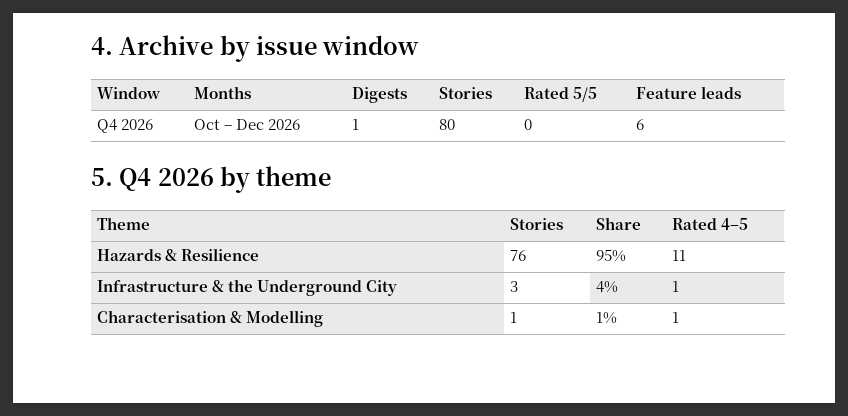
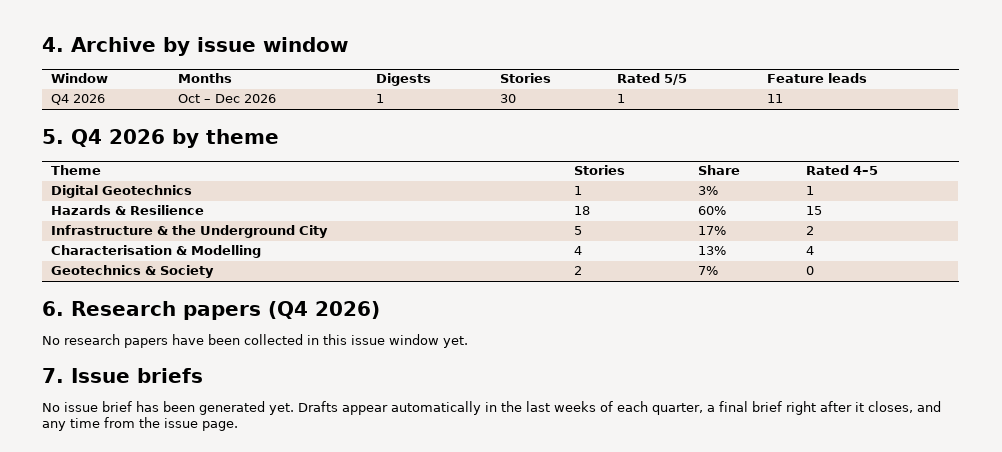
[439,119,456,130] [524,119,533,130] [636,119,645,130] 80 | 0 | 6 -> [500,94,517,103] [617,94,626,103] [767,94,784,103] 30 | 1 | 11
(749, 224) none -> [51,185,193,198] [574,186,583,195] [698,186,719,195] [806,186,815,195] // Digital Geotechnics | 1 | 3% | 1
[510,250,527,261] [596,249,627,262] [672,250,687,261] 76 | 95% | 11 -> [574,206,591,215] [698,206,727,215] [806,206,823,215] 18 | 60% | 15
[510,281,519,292] [596,281,619,293] [672,281,680,292] 3 | 4% | 1 -> [574,226,583,235] [698,226,727,235] [806,226,815,235] 5 | 17% | 2
[510,312,518,323] [596,312,618,324] [672,312,680,323] 1 | 1% | 1 -> [574,246,583,255] [698,246,727,255] [806,246,815,255] [51,265,215,278] [574,266,583,275] [698,266,719,275] [806,266,815,275] [42,301,380,320] [42,334,468,348] [42,368,203,383] [42,401,941,415] [42,417,238,431] 4 | 13% | 4 // Geotechnics & Society | 2 | 7% | 0 // 6. Research papers (Q4 2026) // No research papers have been collected in this issue window yet. // 7. Issue briefs // No issue brief has been generated yet. Drafts appear automatically in the last weeks of each quarter, a final brief right after it closes, and any time from the issue page.

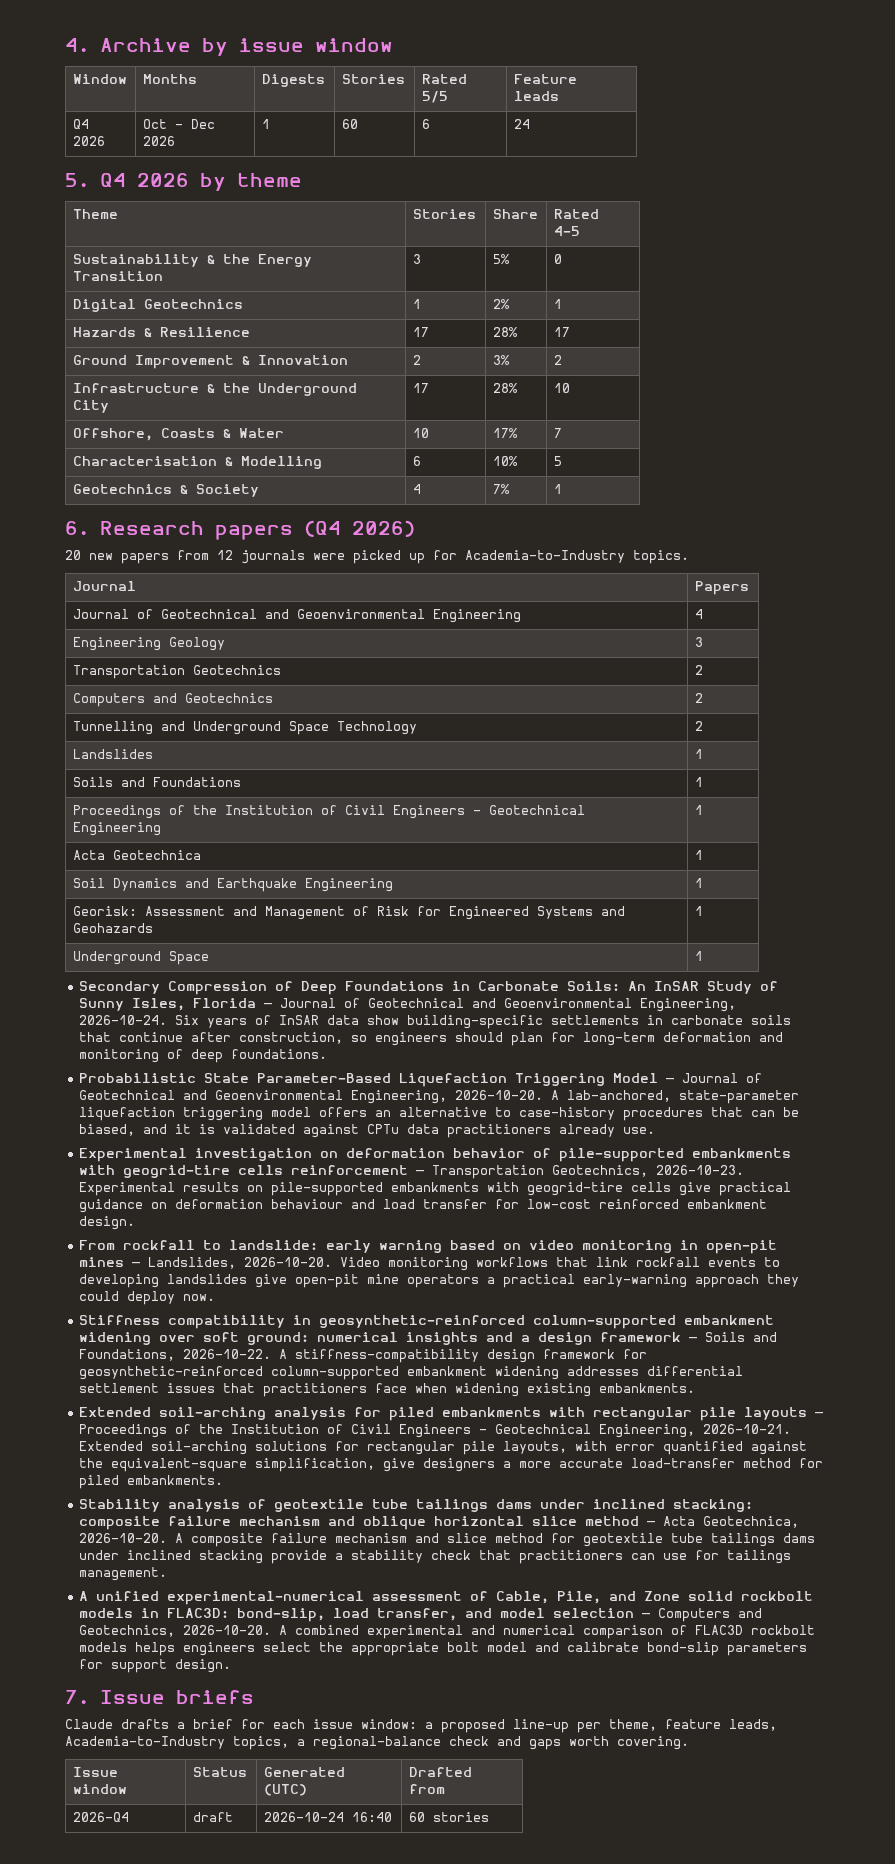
[500,94,517,103] [617,94,626,103] [767,94,784,103] 30 | 1 | 11 -> [341,119,358,129] [421,119,430,129] [513,119,530,129] 60 | 6 | 24
(879, 170) none -> [72,254,312,267] [72,271,163,281] [412,254,421,264] [492,254,510,264] [553,254,562,264] // Sustainability & the Energy Transition | 3 | 5% | 0
[698,186,719,195] 3% -> [492,299,510,309] 2%
[574,206,591,215] [698,206,727,215] [806,206,823,215] 18 | 60% | 15 -> [412,327,429,337] [492,327,518,337] [553,327,570,337] [72,355,348,369] [412,355,421,365] [492,355,510,365] [553,355,562,365] 17 | 28% | 17 // Ground Improvement & Innovation | 2 | 3% | 2
[574,226,583,235] 5 -> [412,383,429,393] [492,383,518,393] [553,383,570,393] [72,428,284,441] [412,428,429,438] 17 | 28% | 10 // Offshore, Coasts & Water | 10
[806,226,815,235] 2 -> [553,428,562,438] 7
[574,246,583,255] [698,246,727,255] [806,246,815,255] 4 | 13% | 4 -> [412,456,421,466] [492,456,518,466] [553,456,562,466] 6 | 10% | 5
[574,266,583,275] 2 -> [412,484,421,494] 4
[806,266,815,275] 0 -> [553,484,562,494] 1
[42,334,468,348] [42,368,203,383] [42,401,941,415] [42,417,238,431] No research papers have been collected in this issue window yet. // 7. Issue briefs // No issue brief has been generated yet. Drafts appear automatically in the last weeks of each quarter, a final brief right after it closes, and any time from the issue page. -> [65,550,689,564] [72,581,136,591] [694,581,749,595] [72,609,521,623] [694,609,703,619] [72,637,225,651] [694,637,703,647] [72,665,281,679] [694,665,703,675] [72,693,273,707] [694,693,703,703] [72,721,417,735] [694,721,703,731] [72,749,153,759] [694,749,703,759] [72,777,241,787] [694,777,703,787] [72,805,585,819] [72,822,161,836] [694,805,703,815] [72,850,201,860] [694,850,703,860] [72,878,393,892] [694,878,703,888] [72,906,625,920] [72,923,153,933] [694,906,703,916] [72,951,209,965] [694,951,703,961] [79,981,779,995] [79,998,737,1012] [79,1015,792,1029] [79,1032,784,1046] [79,1049,328,1063] [79,1073,763,1087] [79,1090,800,1104] [79,1107,800,1121] [79,1124,656,1138] [79,1148,792,1162] [79,1165,745,1179] [79,1182,792,1196] [79,1199,768,1213] [79,1216,136,1230] [79,1240,778,1254] [79,1257,781,1271] [79,1274,800,1288] [79,1291,216,1305] [79,1315,775,1329] [79,1332,778,1345] [79,1349,648,1363] [79,1366,744,1380] [79,1383,696,1397] [79,1407,825,1421] [79,1424,792,1438] [79,1441,808,1455] [79,1458,824,1472] [79,1475,224,1489] [79,1499,754,1512] [79,1516,800,1530] [79,1533,816,1547] [79,1550,792,1564] [79,1567,168,1581] [79,1591,814,1605] [79,1608,763,1622] [79,1625,816,1639] [79,1642,808,1656] [79,1659,232,1673] [65,1690,254,1704] [65,1719,777,1733] [65,1736,689,1750] [72,1767,118,1777] [72,1784,127,1794] [192,1767,247,1777] [263,1767,345,1777] [263,1784,307,1796] [408,1767,472,1777] [408,1784,445,1794] [72,1812,129,1822] [192,1812,233,1822] [263,1812,392,1822] [408,1812,489,1822] 20 new papers from 12 journals were picked up for Academia-to-Industry topics. // Journal | Papers // Journal of Geotechnical and Geoenvironmental Engineering | 4 // Engineering Geology | 3 // Transportation Geotechnics | 2 // Computers and Geotechnics | 2 // Tunnelling and Underground Space Technology | 2 // Landslides | 1 // Soils and Foundations | 1 // Proceedings of the Institution of Civil Engineers - Geotechnical Engineering | 1 // Acta Geotechnica | 1 // Soil Dynamics and Earthquake Engineering | 1 // Georisk: Assessment and Management of Risk for Engineered Systems and Geohazards | 1 // Underground Space | 1 // Secondary Compression of Deep Foundations in Carbonate Soils: An InSAR Study of Sunny Isles, Florida — Journal of Geotechnical and Geoenvironmental Engineering, 2026-10-24. Six years of InSAR data show building-specific settlements in carbonate soils that continue after construction, so engineers should plan for long-term deformation and monitoring of deep foundations. // Probabilistic State Parameter–Based Liquefaction Triggering Model — Journal of Geotechnical and Geoenvironmental Engineering, 2026-10-20. A lab-anchored, state-parameter liquefaction triggering model offers an alternative to case-history procedures that can be biased, and it is validated against CPTu data practitioners already use. // Experimental investigation on deformation behavior of pile-supported embankments with geogrid-tire cells reinforcement — Transportation Geotechnics, 2026-10-23. Experimental results on pile-supported embankments with geogrid-tire cells give practical guidance on deformation behaviour and load transfer for low-cost reinforced embankment design. // From rockfall to landslide: early warning based on video monitoring in open-pit mines — Landslides, 2026-10-20. Video monitoring workflows that link rockfall events to developing landslides give open-pit mine operators a practical early-warning approach they could deploy now. // Stiffness compatibility in geosynthetic-reinforced column-supported embankment widening over soft ground: numerical insights and a design framework — Soils and Foundations, 2026-10-22. A stiffness-compatibility design framework for geosynthetic-reinforced column-supported embankment widening addresses differential settlement issues that practitioners face when widening existing embankments. // Extended soil-arching analysis for piled embankments with rectangular pile layouts — Proceedings of the Institution of Civil Engineers - Geotechnical Engineering, 2026-10-21. Extended soil-arching solutions for rectangular pile layouts, with error quantified against the equivalent-square simplification, give designers a more accurate load-transfer method for piled embankments. // Stability analysis of geotextile tube tailings dams under inclined stacking: composite failure mechanism and oblique horizontal slice method — Acta Geotechnica, 2026-10-20. A composite failure mechanism and slice method for geotextile tube tailings dams under inclined stacking provide a stability check that practitioners can use for tailings management. // A unified experimental-numerical assessment of Cable, Pile, and Zone solid rockbolt models in FLAC3D: bond-slip, load transfer, and model selection — Computers and Geotechnics, 2026-10-20. A combined experimental and numerical comparison of FLAC3D rockbolt models helps engineers select the appropriate bolt model and calibrate bond-slip parameters for support design. // 7. Issue briefs // Claude drafts a brief for each issue window: a proposed line-up per theme, feature leads, Academia-to-Industry topics, a regional-balance check and gaps worth covering. // Issue window | Status | Generated (UTC) | Drafted from // 2026-Q4 | draft | 2026-10-24 16:40 | 60 stories

